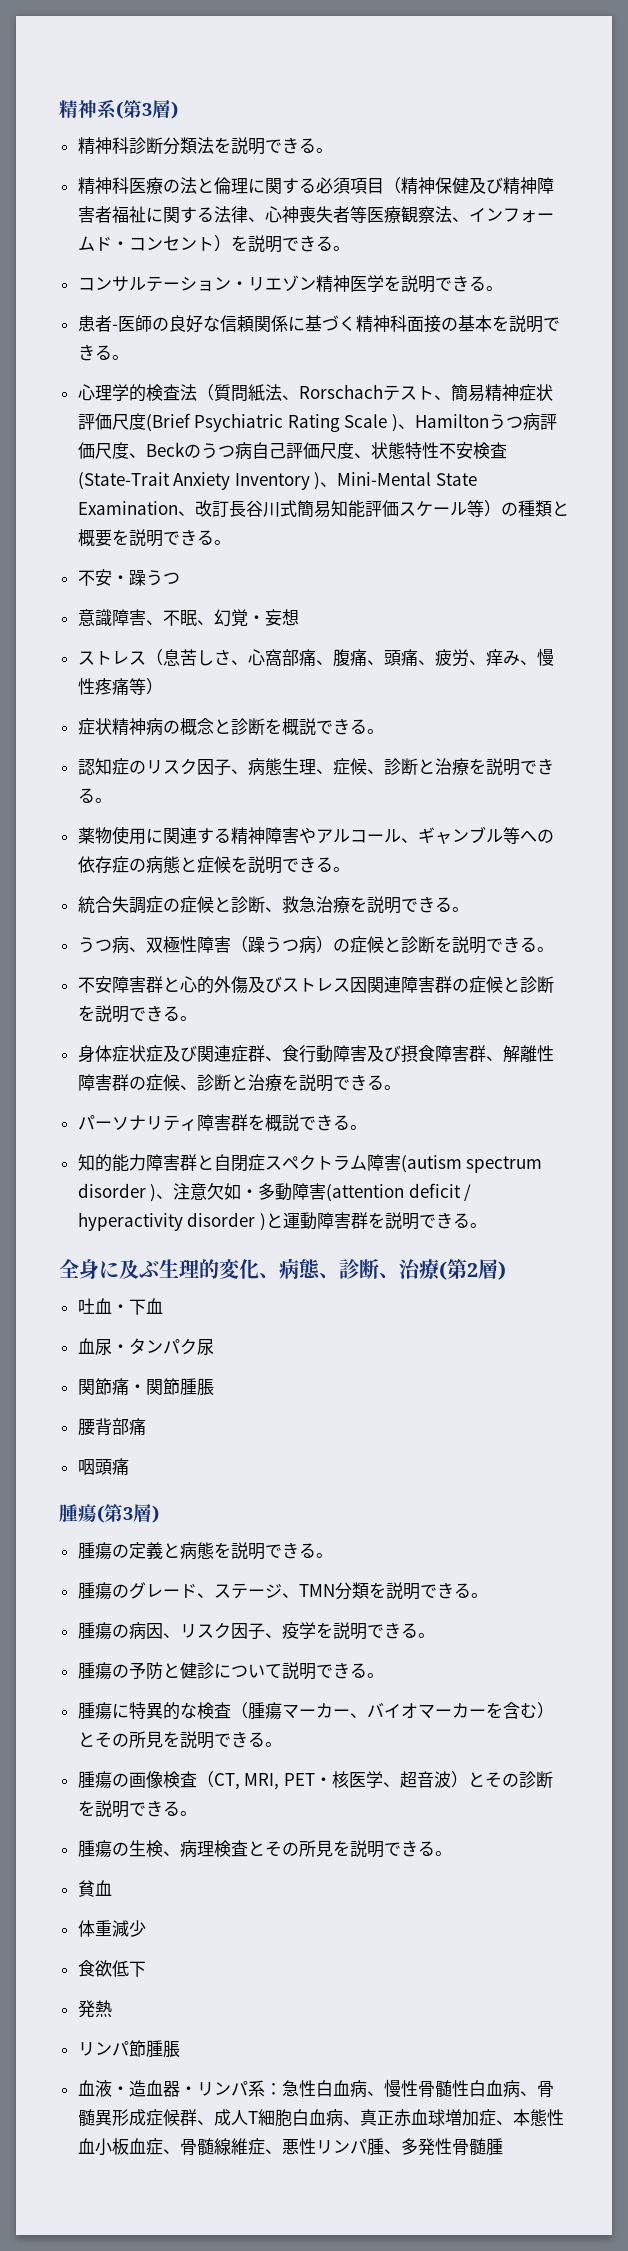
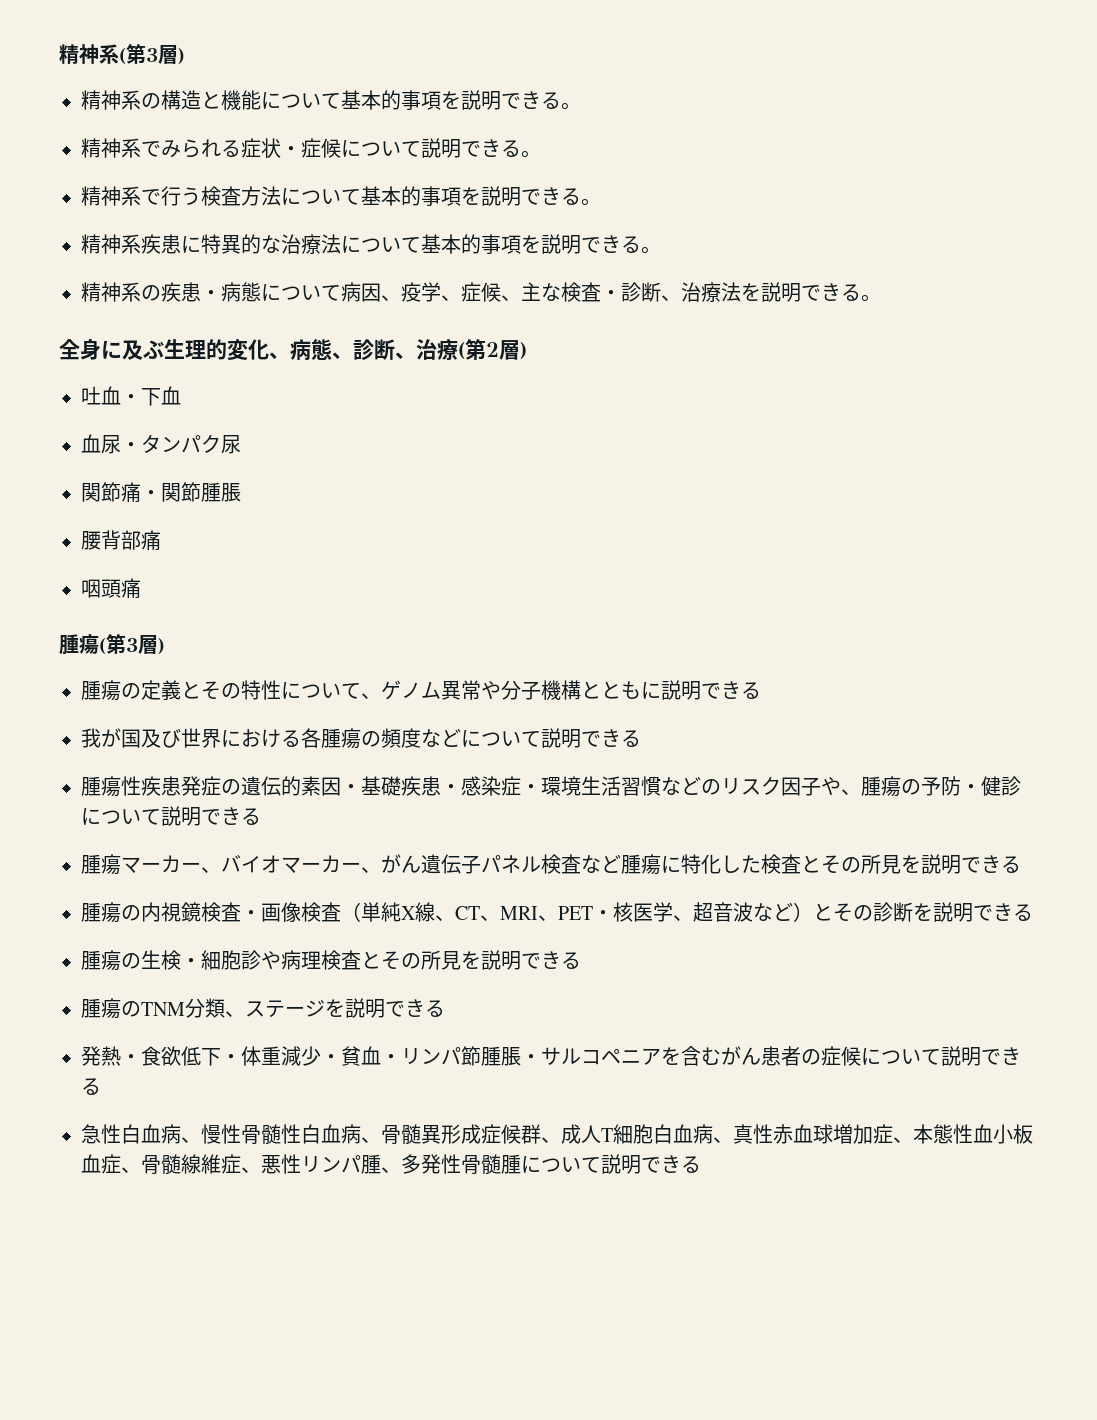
[111,137,333,155] [77,177,554,194] [77,206,554,224] [77,235,350,253] [77,275,503,293] [77,315,560,333] [77,344,129,361] [77,384,553,402] [77,413,558,432] [77,442,507,460] [77,472,478,490] [77,500,569,518] [77,529,231,547] [77,569,180,586] [77,609,299,627] [77,648,554,667] [77,678,163,695] [77,718,384,736] [77,758,554,776] [77,788,112,803] [77,826,554,845] [77,856,350,874] [77,896,469,914] [77,936,554,954] [77,976,554,994] [77,1005,197,1023] [77,1045,554,1063] [77,1074,401,1092] [77,1114,367,1132] [77,1154,543,1173] [77,1183,472,1202] [77,1212,368,1231] 科診断分類法を説明できる。 // 精神科医療の法と倫理に関する必須項目（精神保健及び精神障害者福祉に関する法律、心神喪失者等医療観察法、インフォームド・コンセント）を説明できる。 // コンサルテーション・リエゾン精神医学を説明できる。 // 患者-医師の良好な信頼関係に基づく精神科面接の基本を説明できる。 // 心理学的検査法（質問紙法、Rorschachテスト、簡易精神症状評価尺度(Brief Psychiatric Rating Scale )、Hamiltonうつ病評価尺度、Beckのうつ病自己評価尺度、状態特性不安検査(State-Trait Anxiety Inventory )、Mini-Mental State Examination、改訂長谷川式簡易知能評価スケール等）の種類と概要を説明できる。 // 不安・躁うつ // 意識障害、不眠、幻覚・妄想 // ストレス（息苦しさ、心窩部痛、腹痛、頭痛、疲労、痒み、慢性疼痛等） // 症状精神病の概念と診断を概説できる。 // 認知症のリスク因子、病態生理、症候、診断と治療を説明できる。 // 薬物使用に関連する精神障害やアルコール、ギャンブル等への依存症の病態と症候を説明できる。 // 統合失調症の症候と診断、救急治療を説明できる。 // うつ病、双極性障害（躁うつ病）の症候と診断を説明できる。 // 不安障害群と心的外傷及びストレス因関連障害群の症候と診断を説明できる。 // 身体症状症及び関連症群、食行動障害及び摂食障害群、解離性障害群の症候、診断と治療を説明できる。 // パーソナリティ障害群を概説できる。 // 知的能力障害群と自閉症スペクトラム障害(autism spectrum disorder )、注意欠如・多動障害(attention deficit / hyperactivity disorder )と運動障害群 -> [121,90,581,110] [81,138,541,158] [81,186,601,206] [81,234,661,254] [81,282,741,302] 系の構造と機能について基本的事項を説明できる。 // 精神系でみられる症状・症候について説明できる。 // 精神系で行う検査方法について基本的事項を説明できる。 // 精神系疾患に特異的な治療法について基本的事項を説明できる。 // 精神系の疾患・病態について病因、疫学、症候、主な検査・診断、治療法
[179,1542,333,1560] [77,1582,488,1600] [77,1622,435,1640] 病態を説明できる。 // 腫瘍のグレード、ステージ、TMN分類を説明できる。 // 腫瘍の病因、リスク因子、疫学を説明できる。 // -> [201,680,761,700] [81,728,641,749] [81,776,861,797] その特性について、ゲノム異常や分子機構とともに説明できる // 我が国及び世界における各腫瘍の頻度などについて説明できる // 腫瘍性疾患発症の遺伝的素因・基礎疾患・感染症・環境生活習慣などのリスク因子や、
[162,1663,180,1678] と -> [961,784,981,794] ・
[366,1673,384,1678] [77,1702,282,1720] 。 // 腫瘍に特異的な検査（腫瘍 -> [81,854,121,875] // 腫瘍
[485,1702,554,1719] [77,1731,282,1749] [77,1771,280,1790] を含む）とその所見を説明できる。 // 腫瘍の画像検査（CT, MRI, -> [361,854,1021,875] [81,902,558,923] 、がん遺伝子パネル検査など腫瘍に特化した検査とその所見を説明できる // 腫瘍の内視鏡検査・画像検査（単純X線、CT、MRI、
(451, 1779) none -> [753,902,793,921] など
[179,1811,197,1816] 。 -> (1033, 912) none
[162,1851,180,1856] 、 -> [181,950,281,970] ・細胞診や
[434,1851,452,1856] [77,1880,112,1897] 。 // 貧血 // -> [81,998,445,1019] [81,1046,241,1066] // 腫瘍のTNM分類、ステージを説明できる // 発熱・食欲低下・
[77,1960,146,1977] [77,2000,112,2018] // 食欲低下 // 発熱 // -> [321,1046,401,1066] ・貧血・
[77,2080,282,2097] // 血液・造血器・リンパ系： -> [521,1046,1021,1066] [81,1078,101,1095] ・サルコペニアを含むがん患者の症候について説明できる //
[376,2110,394,2125] 正 -> [753,1124,773,1144] 性
(503, 2146) none -> [521,1154,701,1174] について説明できる

